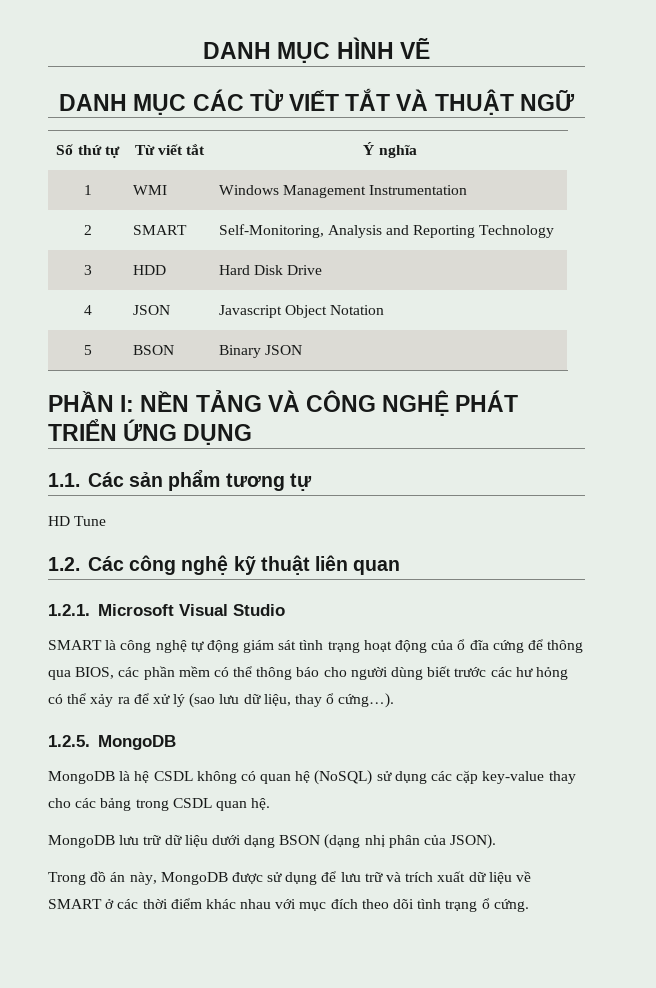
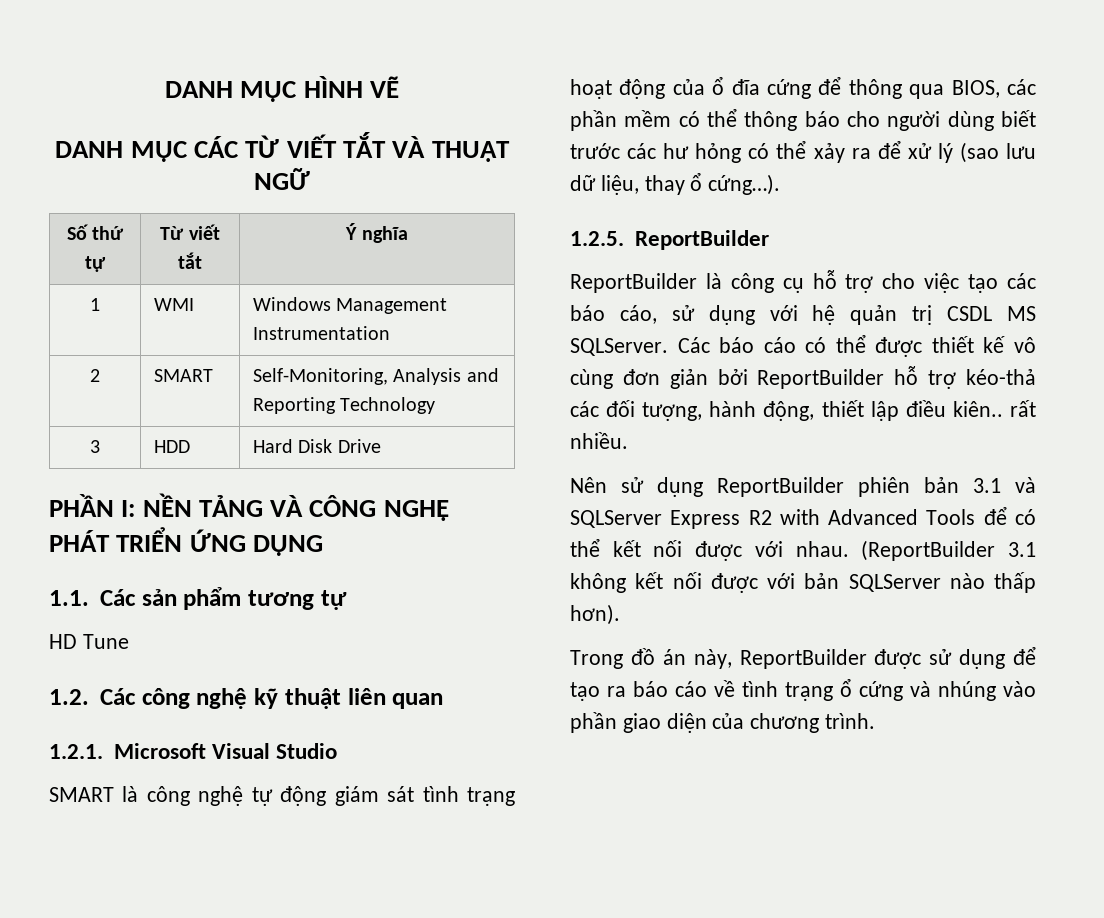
[83,305,92,315] [132,305,170,315] [218,305,384,318] [83,345,92,355] [132,345,174,355] [218,345,302,358] // 4 | JSON | Javascript Object Notation // 5 | BSON | Binary JSON -> (381, 446) none
[97,735,176,750] [48,770,576,785] [48,798,271,811] [48,834,497,849] MongoDB // MongoDB là hệ CSDL không có quan hệ (NoSQL) sử dụng các cặp key-value thay cho các bảng trong CSDL quan hệ. // MongoDB lưu trữ dữ liệu dưới dạng BSON (dạng nhị phân của JSON). -> [634,230,769,250] [570,270,1036,293] [570,305,1036,325] [570,335,1036,357] [570,366,1036,389] [570,400,1036,421] [570,432,628,449] [570,477,1036,497] [570,507,1036,529] [570,539,1036,561] [570,572,1036,593] [570,604,620,625] ReportBuilder // ReportBuilder là công cụ hỗ trợ cho việc tạo các báo cáo, sử dụng với hệ quản trị CSDL MS SQLServer. Các báo cáo có thể được thiết kế vô cùng đơn giản bởi ReportBuilder hỗ trợ kéo-thả các đối tượng, hành động, thiết lập điều kiên.. rất nhiều. // Nên sử dụng ReportBuilder phiên bản 3.1 và SQLServer Express R2 with Advanced Tools để có thể kết nối được với nhau. (ReportBuilder 3.1 không kết nối được với bản SQLServer nào thấp hơn).
[160,872,228,885] MongoDB -> [739,649,867,669] ReportBuilder
[340,871,531,884] [48,898,529,912] lưu trữ và trích xuất dữ liệu về SMART ở các thời điểm khác nhau với mục đích theo dõi tình trạng ổ cứng. -> [570,679,1036,701] [570,712,876,733] tạo ra báo cáo về tình trạng ổ cứng và nhúng vào phần giao diện của chương trình.

